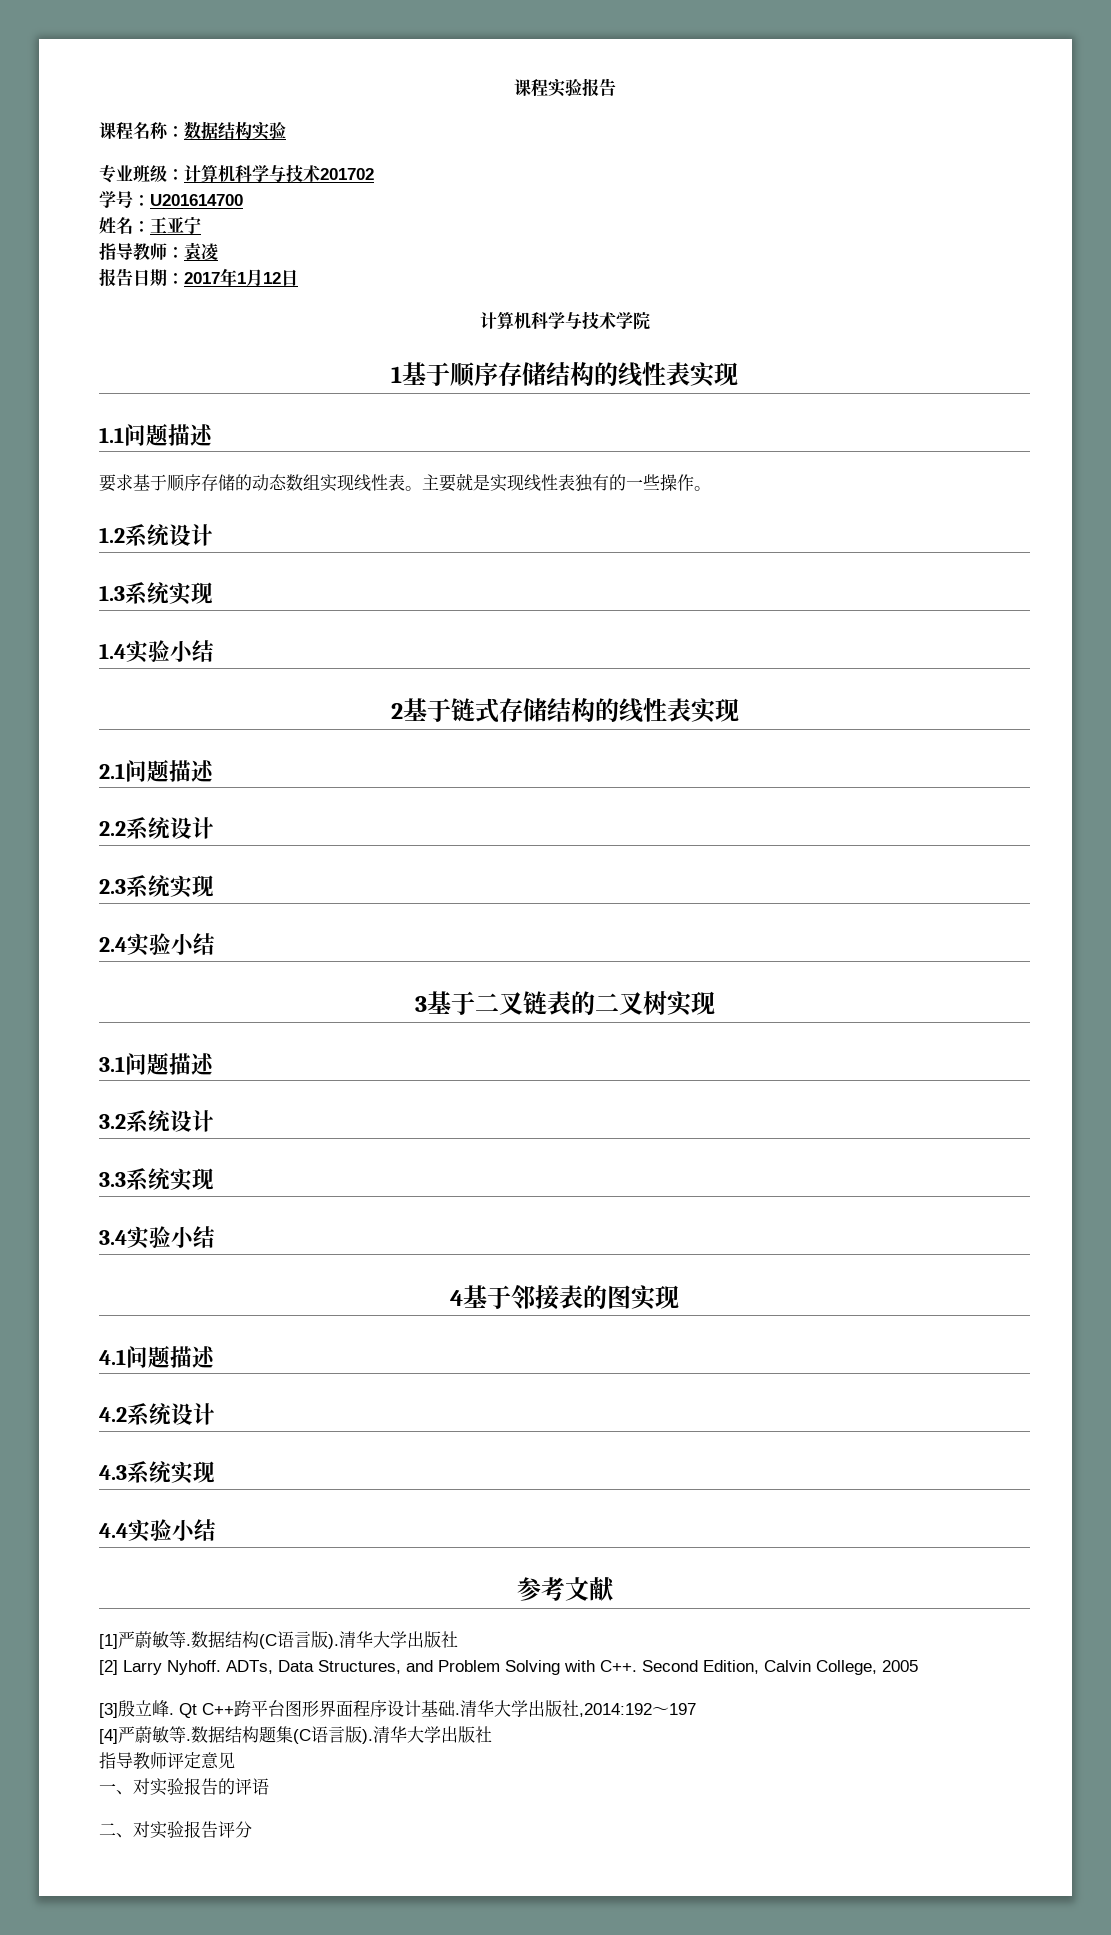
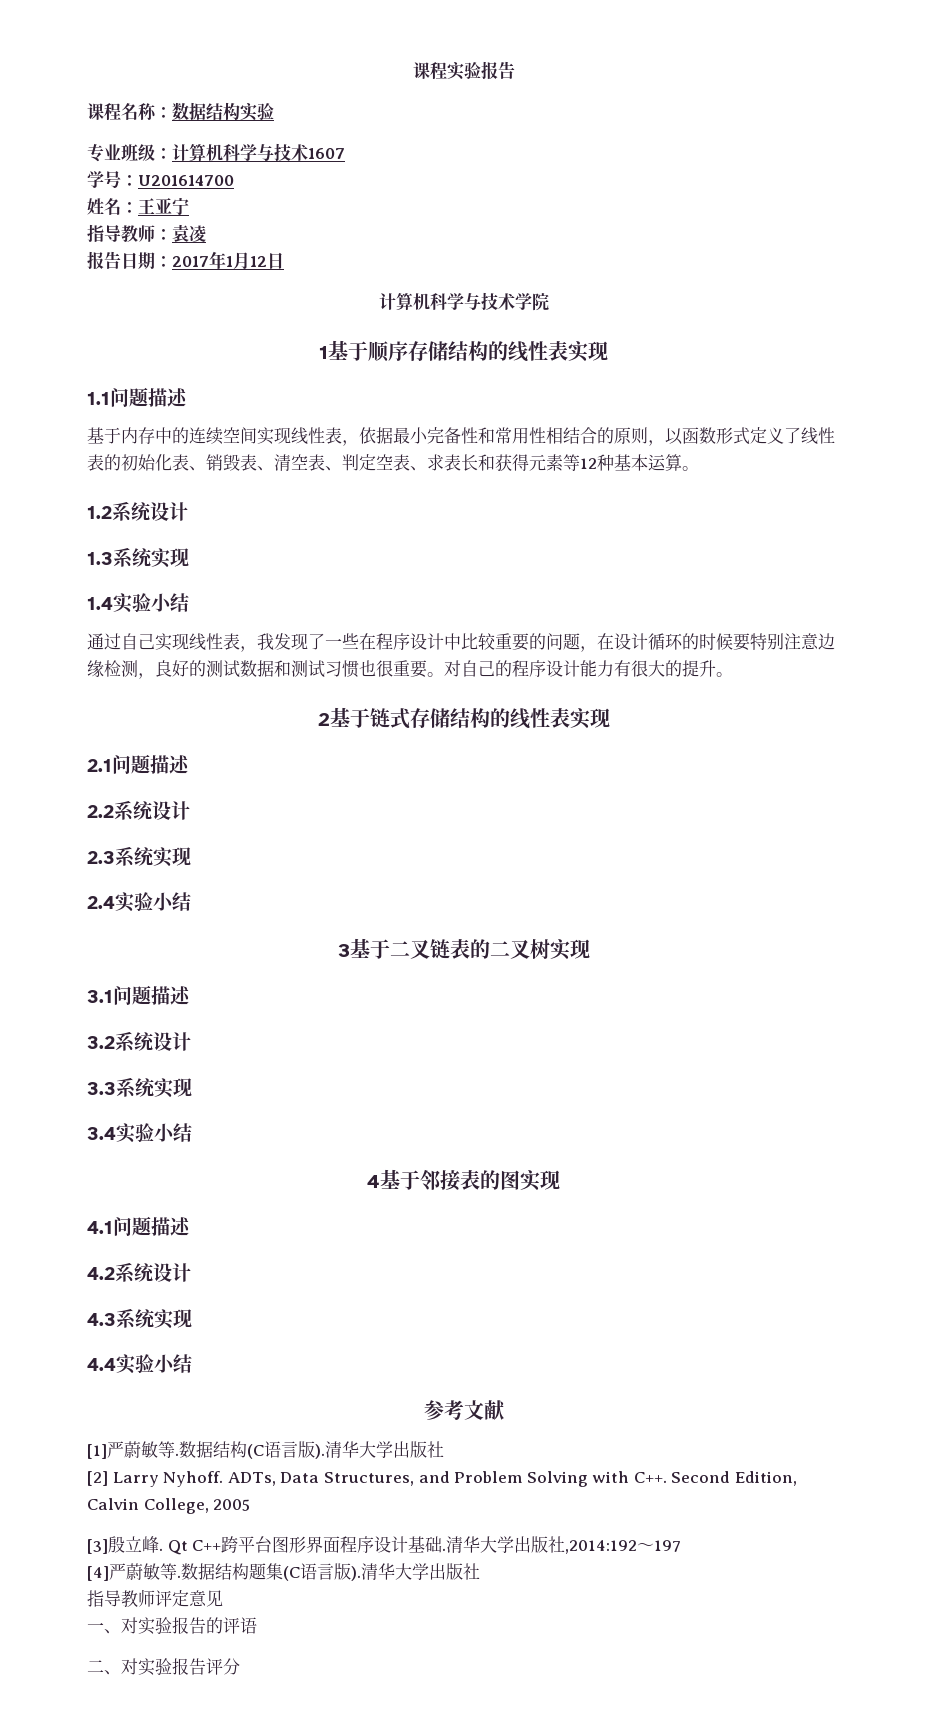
[320,168,374,180] 201702 -> [308,148,345,159] 1607
[99,473,694,492] 要求基于顺序存储的动态数组实现线性表。主要就是实现线性表独有的一些操作 -> [87,427,835,446] [87,454,682,471] 基于内存中的连续空间实现线性表，依据最小完备性和常用性相结合的原则，以函数形式定义了线性表的初始化表、销毁表、清空表、判定空表、求表长和获得元素等12种基本运算
(214, 651) none -> [87,633,835,652] [87,660,733,679] // 通过自己实现线性表，我发现了一些在程序设计中比较重要的问题，在设计循环的时候要特别注意边缘检测，良好的测试数据和测试习惯也很重要。对自己的程序设计能力有很大的提升。

